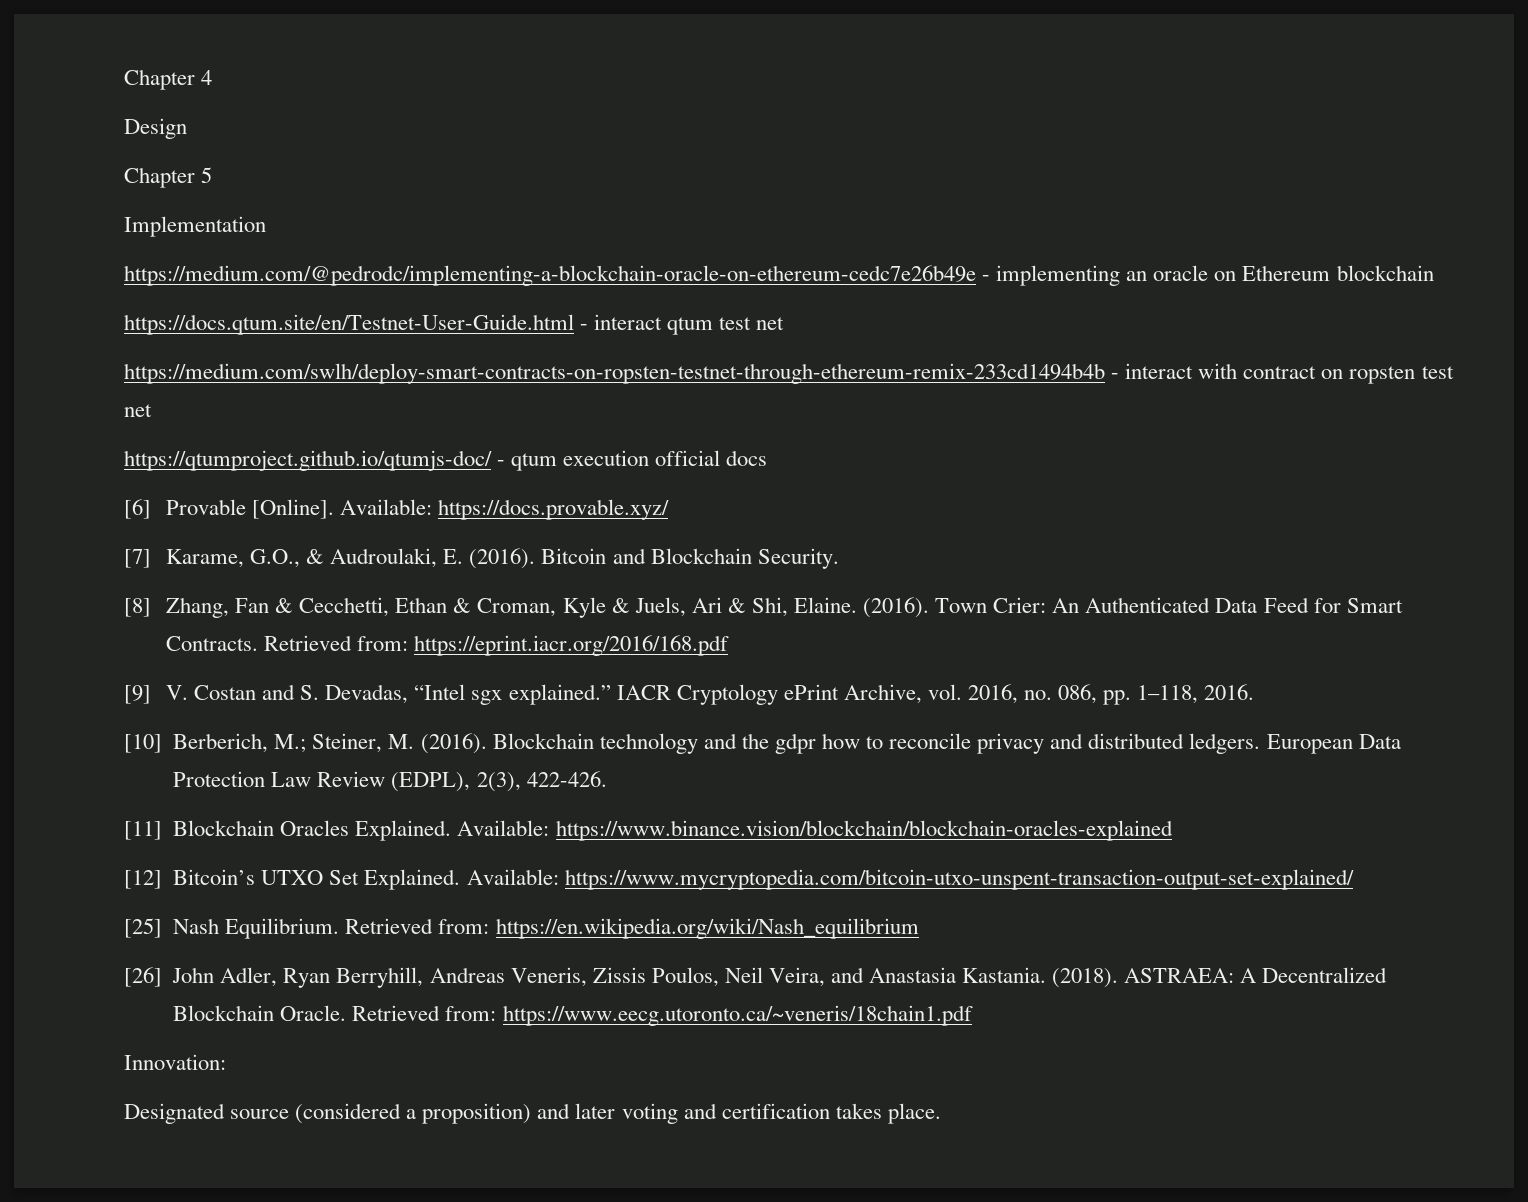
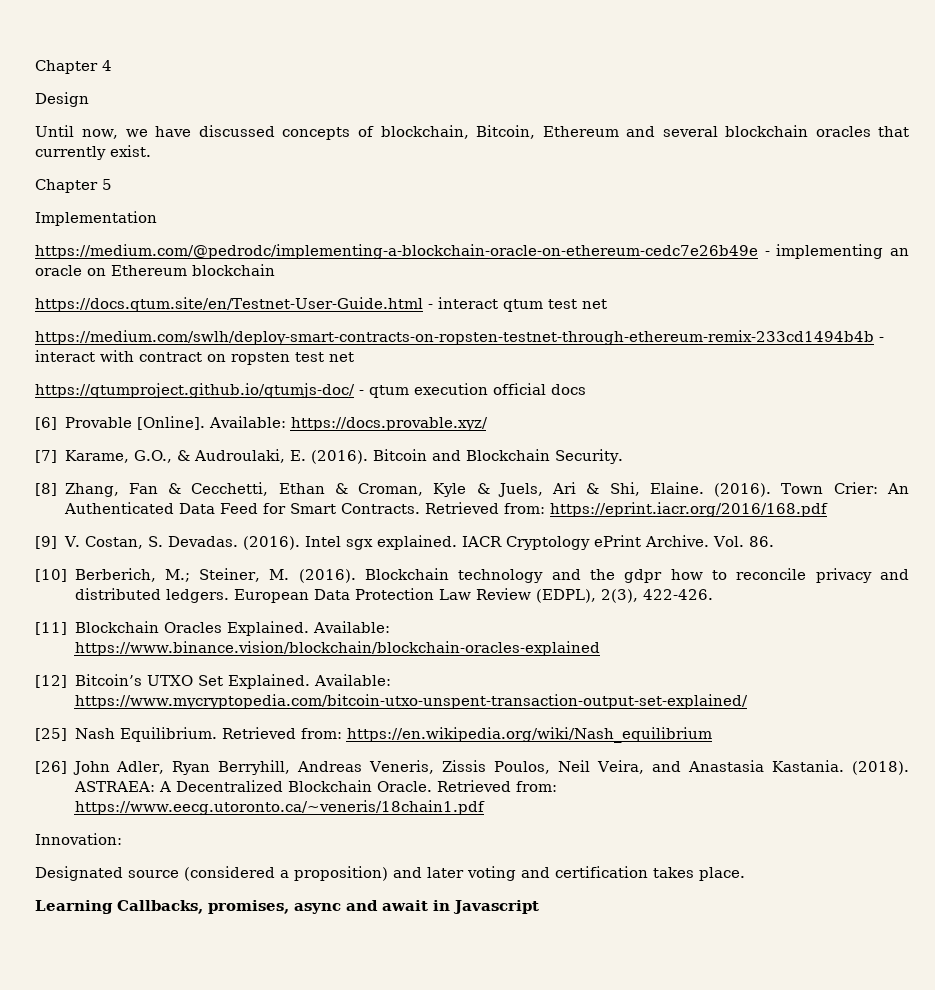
(187, 128) none -> [35,125,909,140] [35,145,151,160] // Until now, we have discussed concepts of blockchain, Bitcoin, Ethereum and several blockchain oracles that currently exist.
[194,684,1255,705] Costan and S. Devadas, “Intel sgx explained.” IACR Cryptology ePrint Archive, vol. 2016, no. 086, pp. 1–118, 2016. -> [85,535,775,550] Costan, S. Devadas. (2016). Intel sgx explained. IACR Cryptology ePrint Archive. Vol. 86.
(941, 1113) none -> [35,900,539,914] // Learning Callbacks, promises, async and await in Javascript

